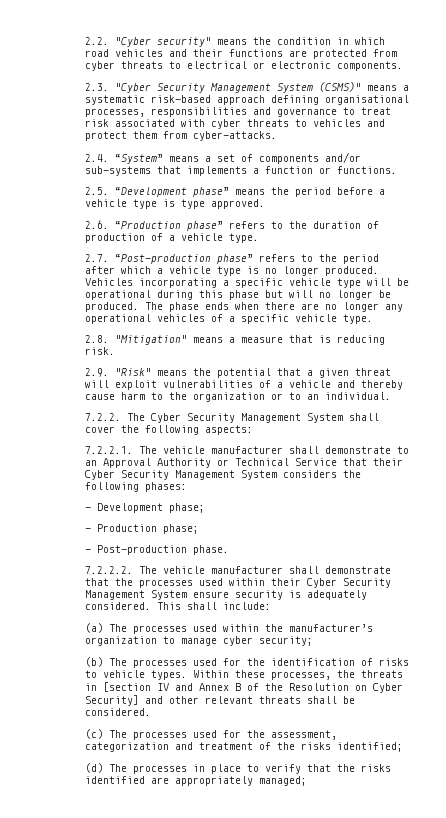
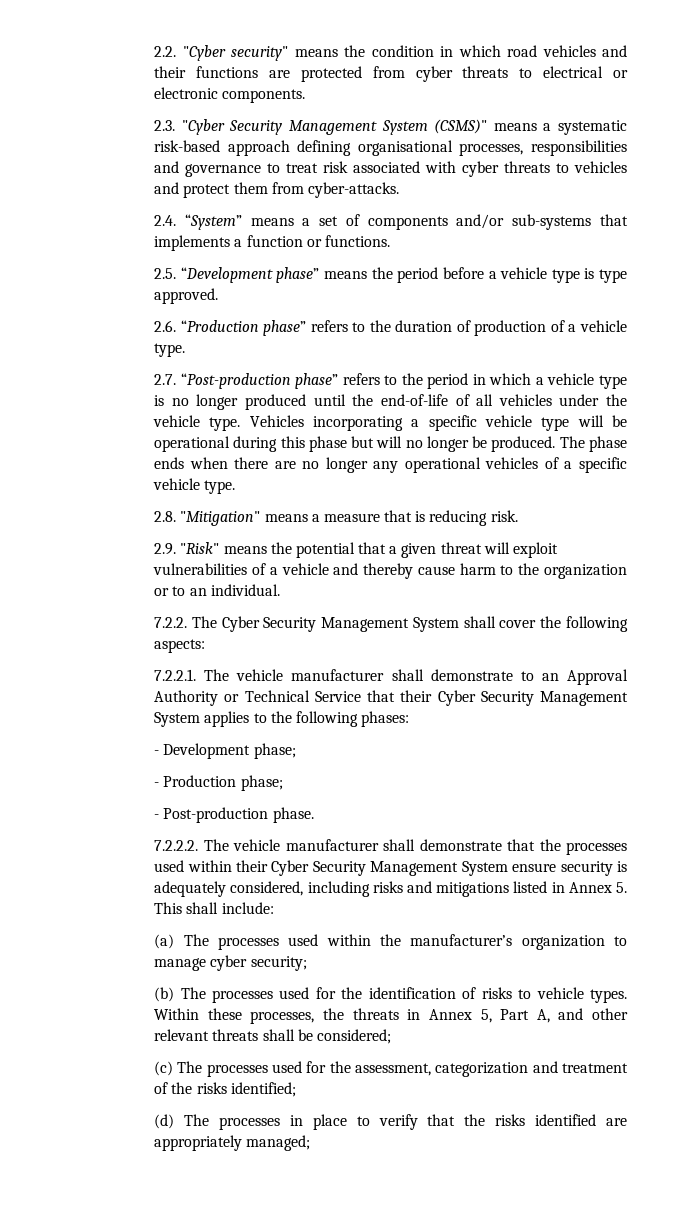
[84,266,115,274] after -> [472,374,486,385] in
[324,266,379,276] produced. -> [245,394,628,410] [153,415,241,431] produced until the end-of-life of all vehicles under the vehicle type.
[282,470,337,478] considers -> [204,711,267,727] applies to
[84,602,151,610] considered. -> [230,881,628,897] considered, including risks and mitigations listed in Annex 5.
[102,682,403,693] [84,695,139,706] [section IV and Annex B of the Resolution on Cyber Security] -> [428,1009,550,1023] Annex 5, Part A,
[84,708,151,716] considered. -> [316,1029,391,1044] considered;

